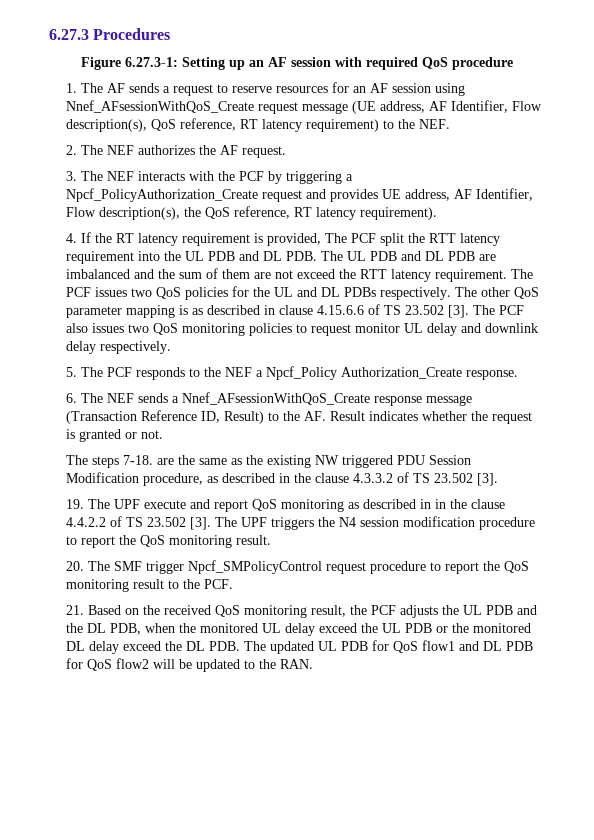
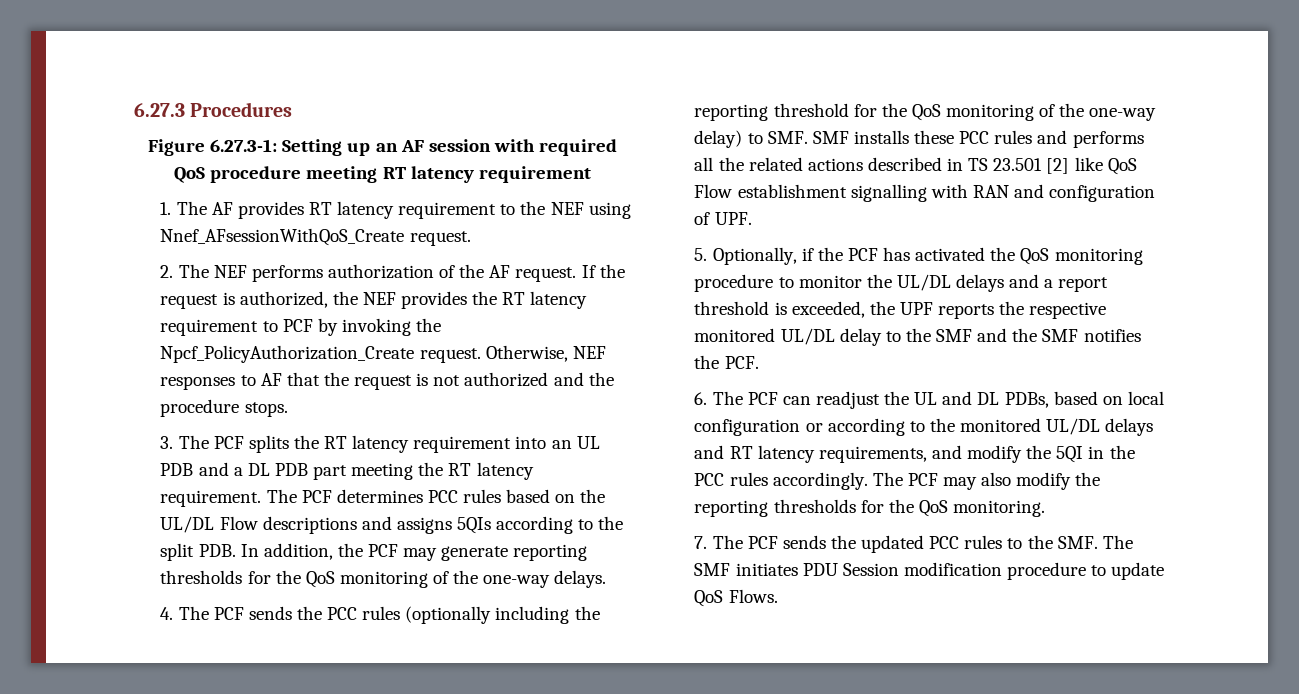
(513, 63) none -> [306,166,591,183] meeting RT latency requirement
[129,82,466,96] [66,100,543,114] [66,118,451,132] sends a request to reserve resources for an AF session using Nnef_AFsessionWithQoS_Create request message (UE address, AF Identifier, Flow description(s), QoS reference, RT latency requirement) to the NEF. -> [237,201,631,219] [160,228,471,246] provides RT latency requirement to the NEF using Nnef_AFsessionWithQoS_Create request.
[138,145,196,155] authorizes -> [251,264,456,282] performs authorization of
[66,171,354,184] [66,188,534,202] [66,206,438,220] [66,232,457,246] // 3. The NEF interacts with the PCF by triggering a Npcf_PolicyAuthorization_Create request and provides UE address, AF Identifier, Flow description(s), the QoS reference, RT latency requirement). // 4. If the RT latency requirement is provided, The PCF split the RTT -> [581,264,625,278] [160,291,588,309] [160,318,442,336] [160,345,606,363] [160,372,614,390] [160,399,288,417] [160,435,348,453] If the request is authorized, the NEF provides the RT latency requirement to PCF by invoking the Npcf_PolicyAuthorization_Create request. Otherwise, NEF responses to AF that the request is not authorized and the procedure stops. // 3. The PCF splits the RT
[164,251,497,261] [66,268,534,282] [66,286,540,300] [66,304,525,318] [66,323,539,336] [66,341,172,354] [66,366,519,380] [66,392,473,406] [66,410,533,424] [66,429,164,442] [66,455,472,468] [66,472,499,486] [66,499,506,512] [66,516,536,530] [66,535,272,548] [66,560,530,574] [66,579,234,592] [66,605,538,618] [66,623,532,636] [66,640,534,654] [66,658,314,672] the UL PDB and DL PDB. The UL PDB and DL PDB are imbalanced and the sum of them are not exceed the RTT latency requirement. The PCF issues two QoS policies for the UL and DL PDBs respectively. The other QoS parameter mapping is as described in clause 4.15.6.6 of TS 23.502 [3]. The PCF also issues two QoS monitoring policies to request monitor UL delay and downlink delay respectively. // 5. The PCF responds to the NEF a Npcf_Policy Authorization_Create response. // 6. The NEF sends a Nnef_AFsessionWithQoS_Create response message (Transaction Reference ID, Result) to the AF. Result indicates whether the request is granted or not. // The steps 7-18. are the same as the existing NW triggered PDU Session Modification procedure, as described in the clause 4.3.3.2 of TS 23.502 [3]. // 19. The UPF execute and report QoS monitoring as described in in the clause 4.4.2.2 of TS 23.502 [3]. The UPF triggers the N4 session modification procedure to report the QoS monitoring result. // 20. The SMF trigger Npcf_SMPolicyControl request procedure to report the QoS monitoring result to the PCF. // 21. Based on the received QoS monitoring result, the PCF adjusts the UL PDB and the DL PDB, when the monitored UL delay exceed the UL PDB or the monitored DL delay exceed the DL PDB. The updated UL PDB for QoS flow1 and DL PDB for QoS flow2 will be updated to the RAN. -> [551,436,600,449] [160,462,534,480] [160,489,606,507] [160,516,624,534] [160,543,588,561] [160,570,607,588] [160,606,600,624] [694,103,1157,121] [694,130,1144,148] [694,157,1137,175] [694,184,1156,202] [694,212,752,225] [694,247,1143,265] [694,274,1109,292] [694,301,1107,319] [694,328,1141,346] [694,355,759,369] [694,391,1164,409] [694,418,1154,436] [694,445,1135,463] [694,472,1101,490] [694,499,1046,517] [694,535,1133,553] [694,562,1165,580] [694,589,778,607] an UL PDB and a DL PDB part meeting the RT latency requirement. The PCF determines PCC rules based on the UL/DL Flow descriptions and assigns 5QIs according to the split PDB. In addition, the PCF may generate reporting thresholds for the QoS monitoring of the one-way delays. // 4. The PCF sends the PCC rules (optionally including the reporting threshold for the QoS monitoring of the one-way delay) to SMF. SMF installs these PCC rules and performs all the related actions described in TS 23.501 [2] like QoS Flow establishment signalling with RAN and configuration of UPF. // 5. Optionally, if the PCF has activated the QoS monitoring procedure to monitor the UL/DL delays and a report threshold is exceeded, the UPF reports the respective monitored UL/DL delay to the SMF and the SMF notifies the PCF. // 6. The PCF can readjust the UL and DL PDBs, based on local configuration or according to the monitored UL/DL delays and RT latency requirements, and modify the 5QI in the PCC rules accordingly. The PCF may also modify the reporting thresholds for the QoS monitoring. // 7. The PCF sends the updated PCC rules to the SMF. The SMF initiates PDU Session modification procedure to update QoS Flows.

